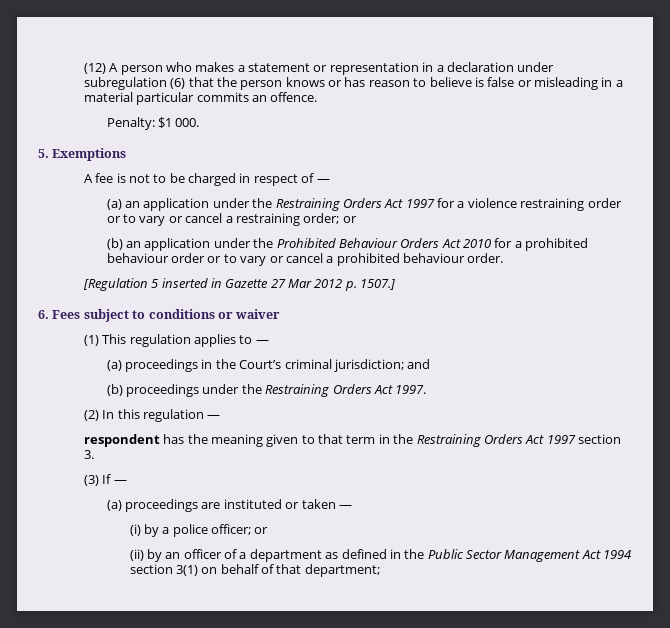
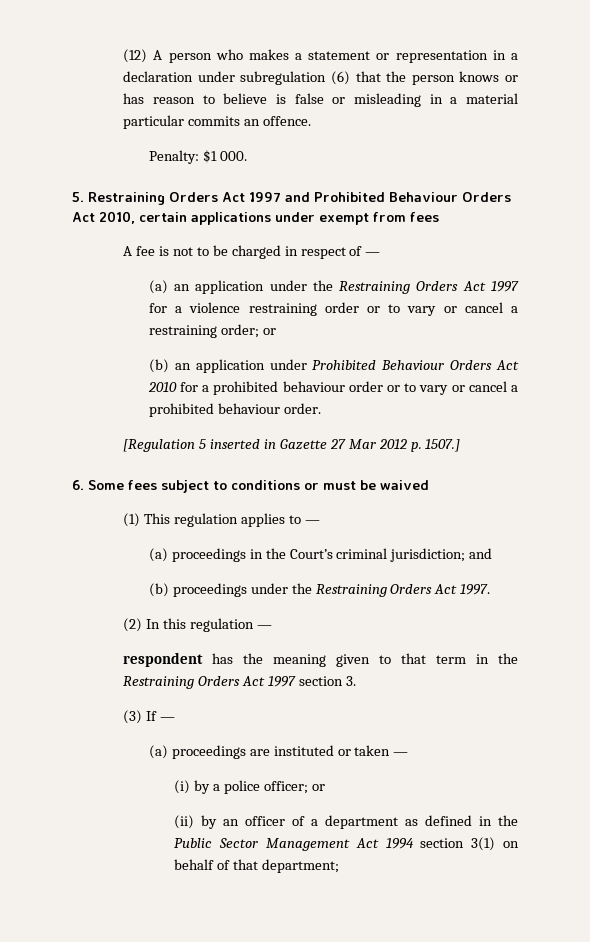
[52,148,127,161] Exemptions -> [88,192,511,205] [72,211,439,225] Restraining Orders Act 1997 and Prohibited Behaviour Orders Act 2010, certain applications under exempt from fees
[253,238,274,248] the -> (307, 364) none
[52,310,81,319] Fees -> [88,480,157,490] Some fees
[235,309,281,319] waiver -> [323,480,429,490] must be waived

